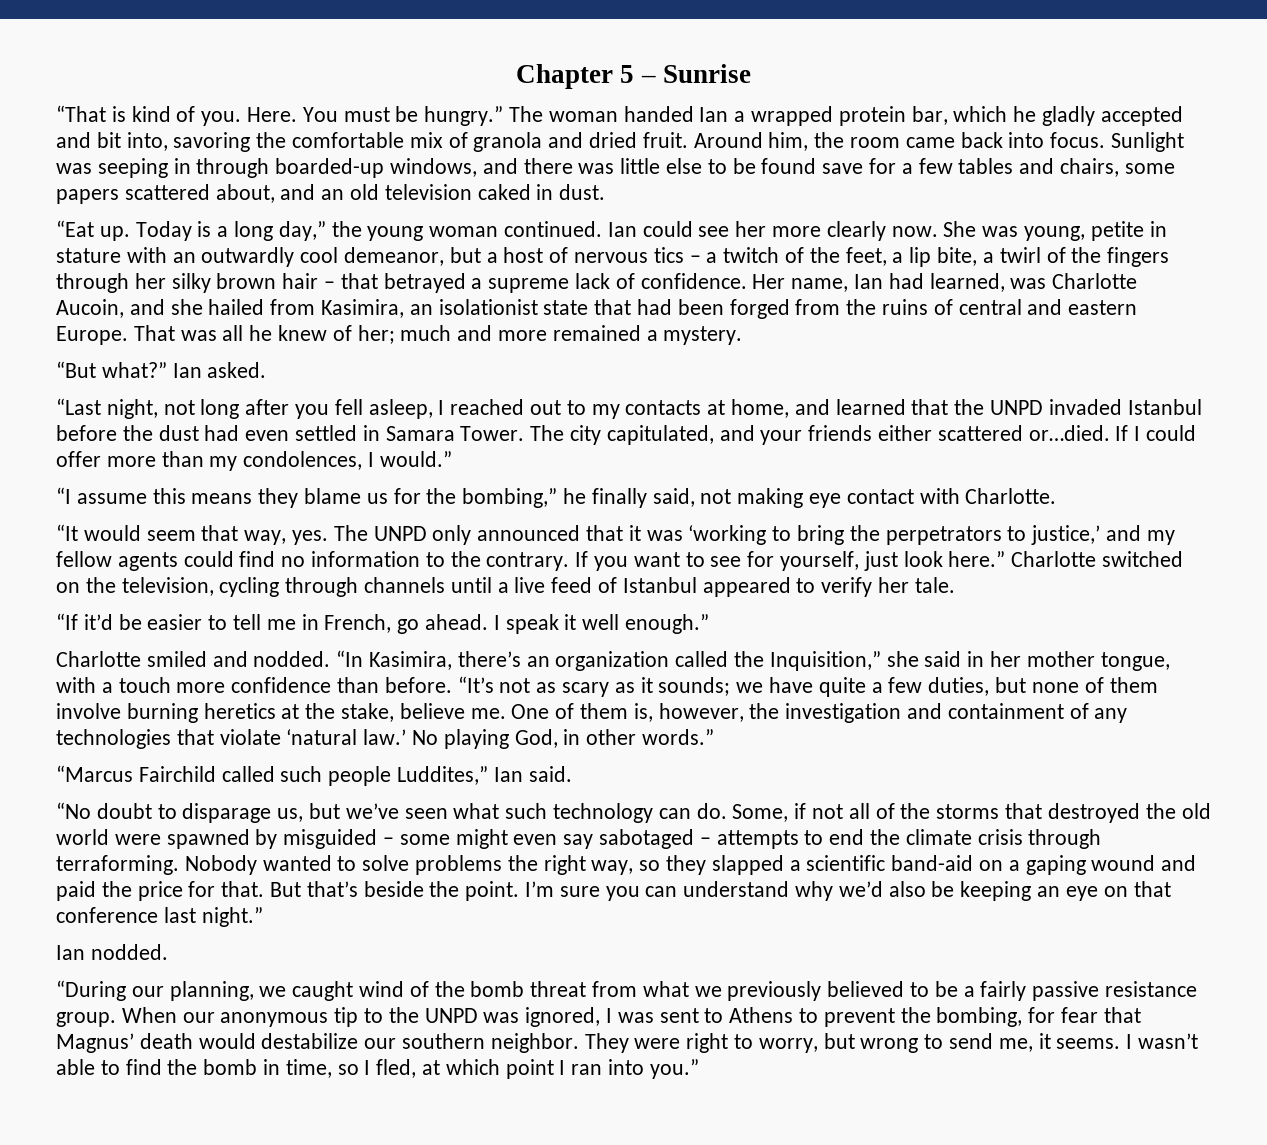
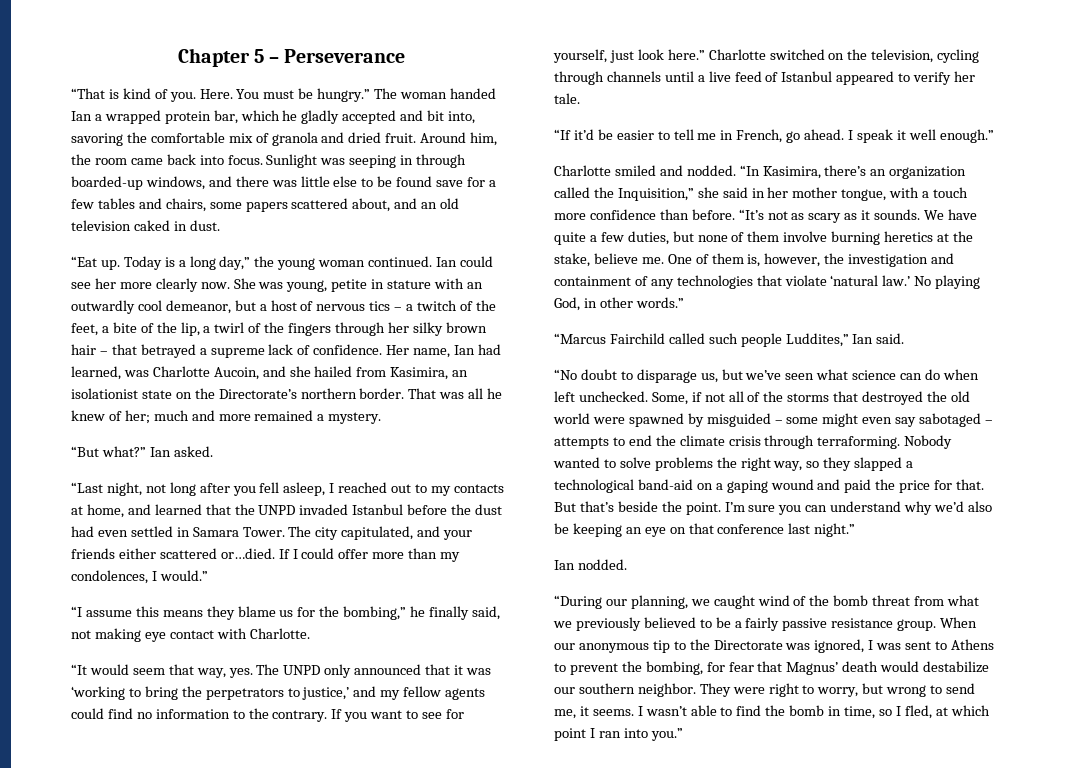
[662,64,751,83] Sunrise -> [284,49,406,63] Perseverance
[909,247,978,267] lip bite, -> [112,322,200,336] bite of the lip,
[594,299,1138,319] [56,326,128,345] that had been forged from the ruins of central and eastern Europe. -> [175,388,405,399] on the Directorate’s northern border.
[658,677,764,696] sounds; we -> [874,209,945,220] sounds. We
[505,803,727,823] such technology can do. -> [852,369,979,380] [554,391,648,402] science can do when left unchecked.
[806,855,886,871] scientific -> [554,479,634,493] technological
[424,1008,478,1023] UNPD -> [713,640,783,650] Directorate

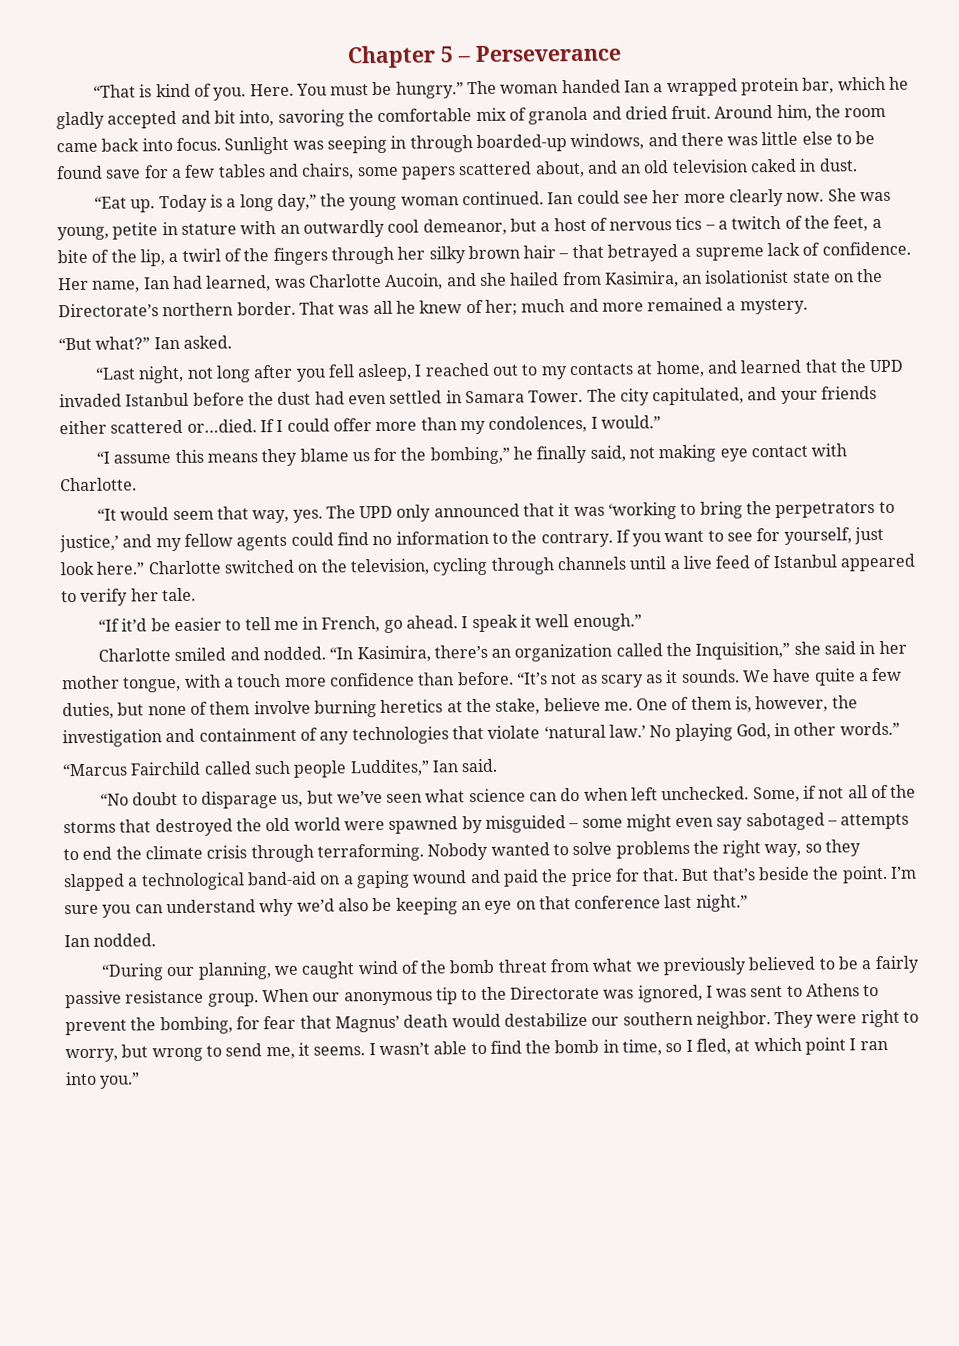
[258,505,296,515] UNPD -> [869,359,905,373] UPD
[283,665,321,675] UNPD -> [359,505,394,519] UPD

